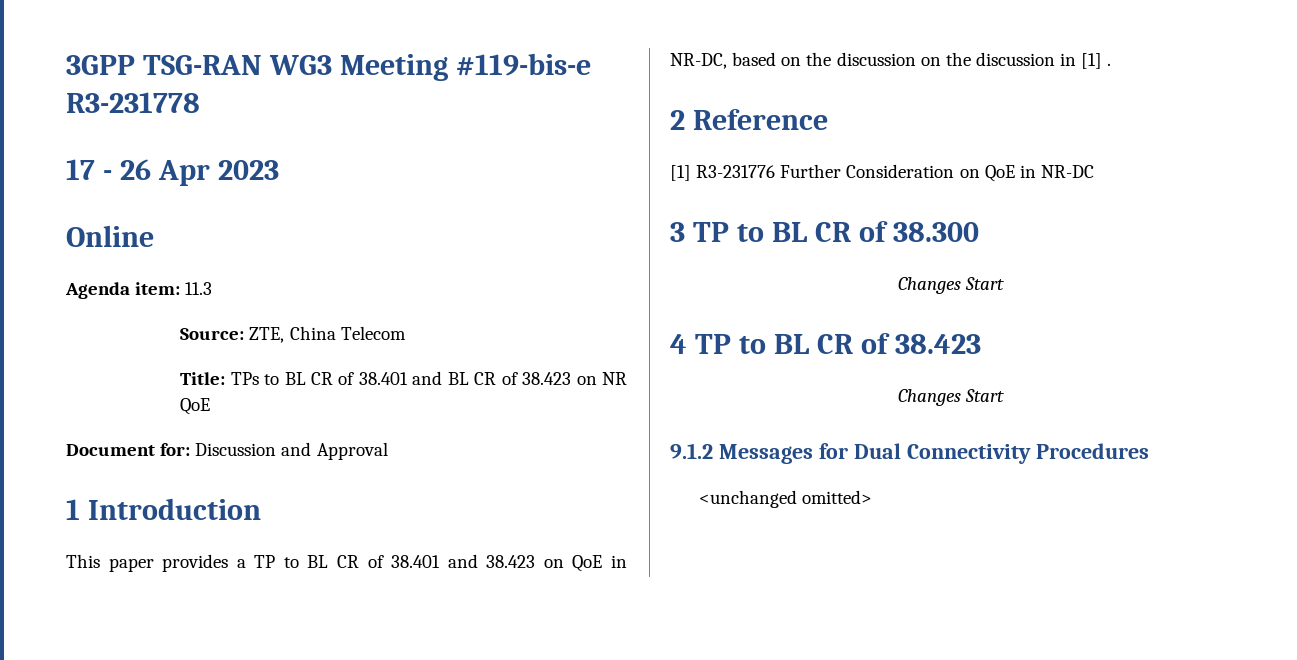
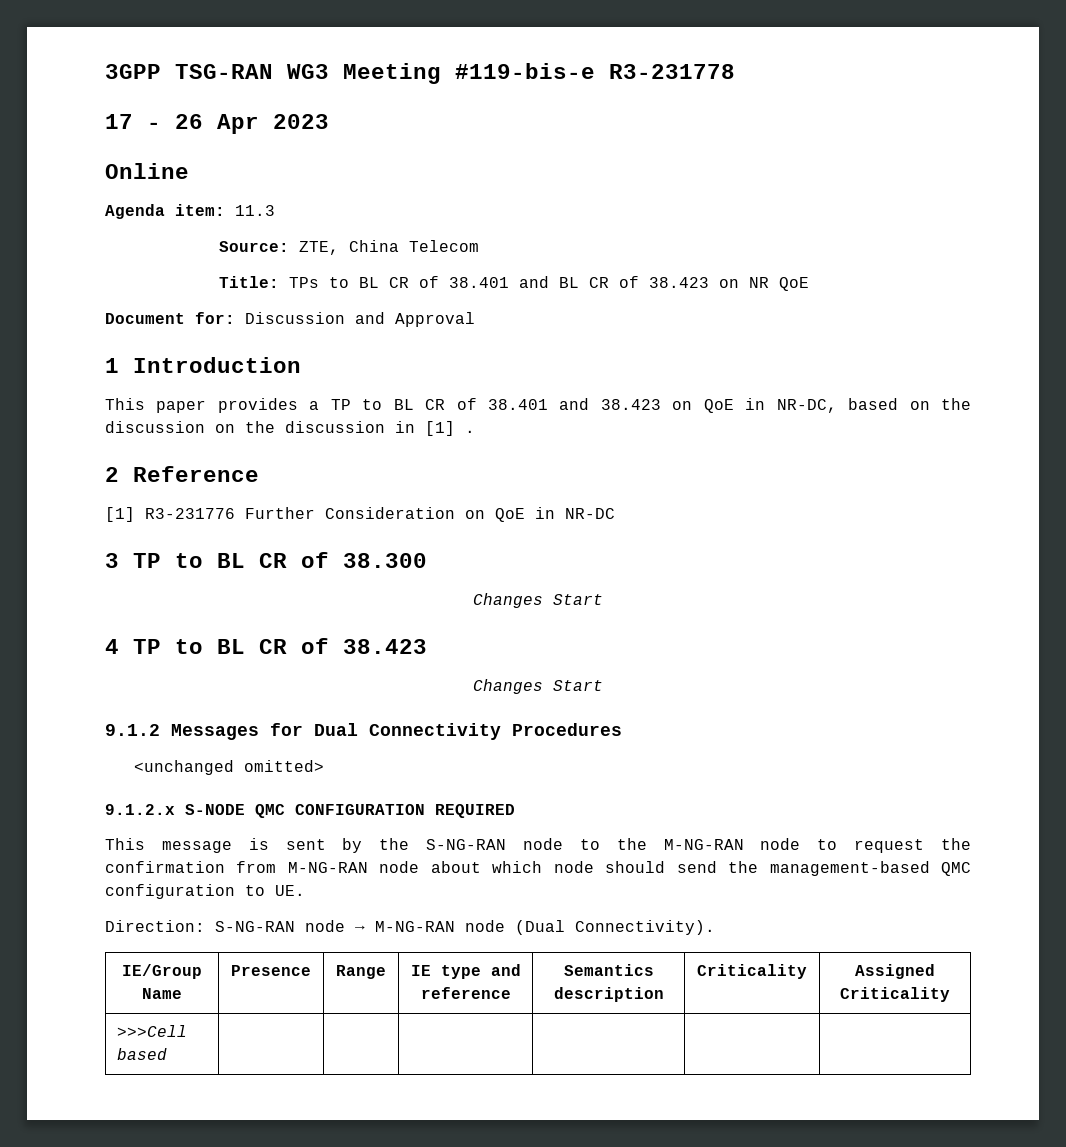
(872, 497) none -> [105,804,515,818] [105,838,971,853] [105,861,972,876] [105,884,305,899] [105,920,715,935] [122,964,202,979] [142,988,182,999] [231,965,311,976] [336,965,386,979] [410,964,521,979] [420,987,511,999] [563,964,654,976] [553,987,664,1002] [697,964,807,979] [855,964,935,979] [840,987,950,1002] [117,1025,188,1037] [117,1048,168,1060] // 9.1.2.x S-NODE QMC CONFIGURATION REQUIRED // This message is sent by the S-NG-RAN node to the M-NG-RAN node to request the confirmation from M-NG-RAN node about which node should send the management-based QMC configuration to UE. // Direction: S-NG-RAN node → M-NG-RAN node (Dual Connectivity). // IE/Group Name | Presence | Range | IE type and reference | Semantics description | Criticality | Assigned Criticality // >>>Cell based | | | | | |

